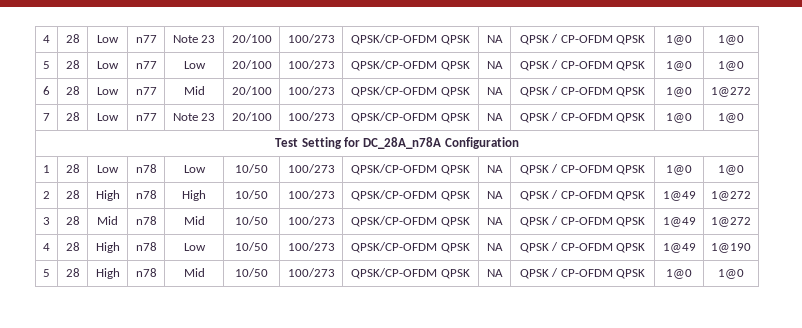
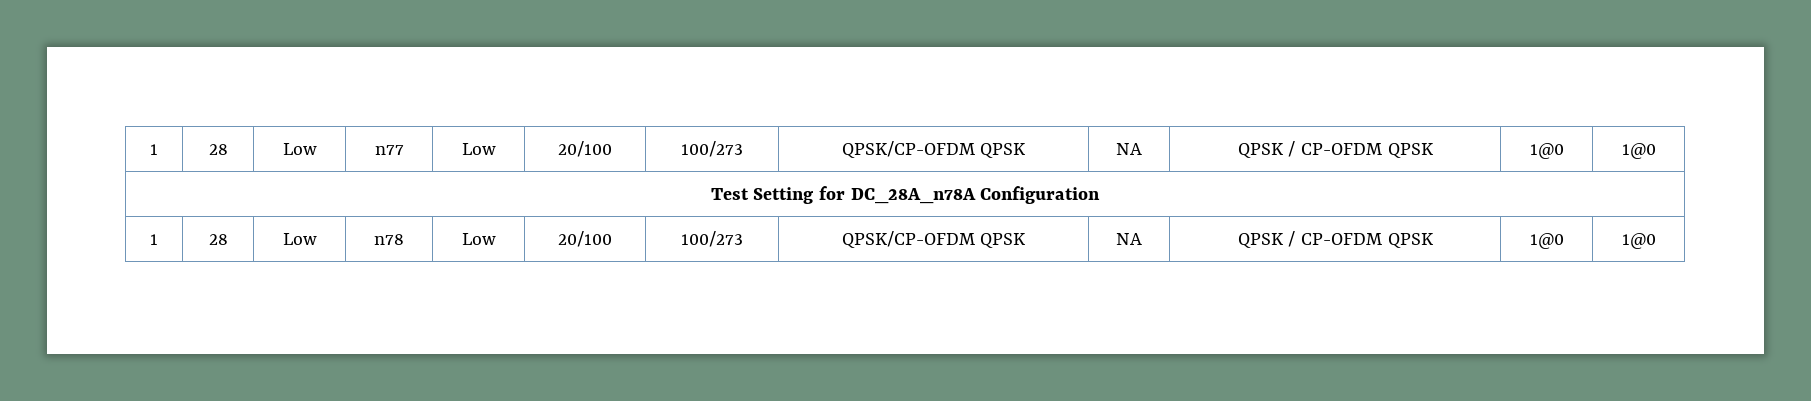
[43,35,50,43] [65,34,80,43] [97,35,119,43] [135,35,157,43] [172,35,216,43] [231,34,272,43] [287,34,335,43] [351,34,470,45] [486,35,503,43] [519,34,646,45] [666,35,692,45] [718,35,744,45] [43,61,50,69] 4 | 28 | Low | n77 | Note 23 | 20/100 | 100/273 | QPSK/CP-OFDM QPSK | NA | QPSK / CP-OFDM QPSK | 1@0 | 1@0 // 5 -> [150,144,158,155] 1
[43,86,50,95] [65,86,80,95] [97,87,119,95] [135,87,157,95] [183,86,205,95] [231,86,272,95] [287,86,335,95] [351,86,470,97] [486,87,503,95] [519,86,646,97] [666,87,692,97] [711,87,751,97] [43,113,50,121] [65,112,80,121] [97,113,119,121] [135,113,157,121] [172,113,216,121] [231,112,272,121] [287,112,335,121] [351,112,470,123] [486,113,503,121] [519,112,646,123] [666,113,692,123] [718,113,744,123] // 6 | 28 | Low | n77 | Mid | 20/100 | 100/273 | QPSK/CP-OFDM QPSK | NA | QPSK / CP-OFDM QPSK | 1@0 | 1@272 // 7 | 28 | Low | n77 | Note 23 | 20/100 | 100/273 | QPSK/CP-OFDM QPSK | NA | QPSK / CP-OFDM QPSK | 1@0 | 1@0 -> (1656, 151) none
[235,164,268,173] 10/50 -> [558,231,612,247] 20/100
[43,191,50,199] [65,190,80,199] [95,190,120,201] [135,190,157,199] [182,190,206,201] [235,190,268,199] [287,190,335,199] [351,190,470,201] [486,191,503,199] [519,190,646,201] [662,191,696,201] [711,191,751,201] [43,217,50,225] [65,216,80,225] [97,216,118,225] [135,216,157,225] [183,216,205,225] [235,216,268,225] [287,216,335,225] [351,216,470,227] [486,217,503,225] [519,216,646,227] [662,217,696,227] [711,217,751,227] [43,243,50,251] [65,242,80,251] [95,242,120,253] [135,242,157,251] [183,243,206,251] [235,242,268,251] [287,242,335,251] [351,242,470,253] [486,243,503,251] [519,242,646,253] [662,243,696,253] [711,243,751,253] [43,269,50,277] [65,268,80,277] [95,268,120,279] [135,268,157,277] [183,268,205,277] [235,268,268,277] [287,268,335,277] [351,268,470,279] [486,269,503,277] [519,268,646,279] [666,269,692,279] [718,269,744,279] // 2 | 28 | High | n78 | High | 10/50 | 100/273 | QPSK/CP-OFDM QPSK | NA | QPSK / CP-OFDM QPSK | 1@49 | 1@272 // 3 | 28 | Mid | n78 | Mid | 10/50 | 100/273 | QPSK/CP-OFDM QPSK | NA | QPSK / CP-OFDM QPSK | 1@49 | 1@272 // 4 | 28 | High | n78 | Low | 10/50 | 100/273 | QPSK/CP-OFDM QPSK | NA | QPSK / CP-OFDM QPSK | 1@49 | 1@190 // 5 | 28 | High | n78 | Mid | 10/50 | 100/273 | QPSK/CP-OFDM QPSK | NA | QPSK / CP-OFDM QPSK | 1@0 | 1@0 -> (1656, 241) none

